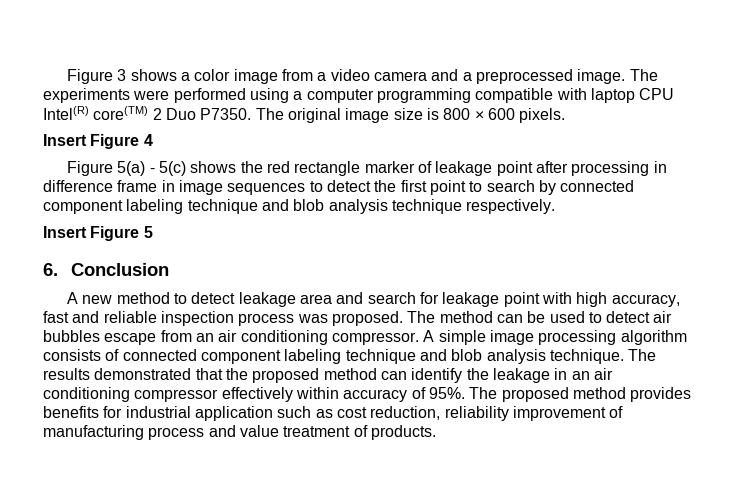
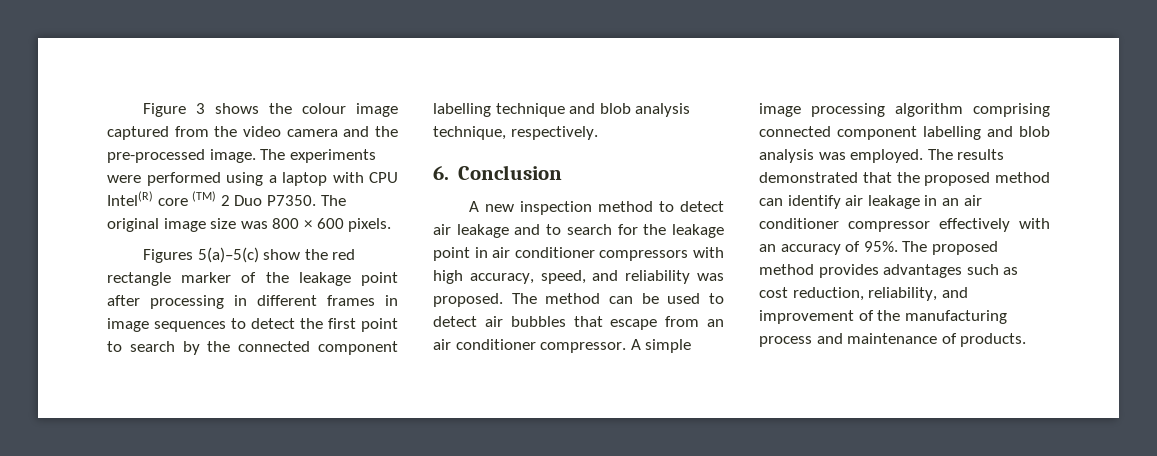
[181,69,327,84] a color image from a -> [269,103,398,117] [107,126,238,140] the colour image captured from the
[462,69,574,84] a preprocessed -> [374,126,398,137] [107,149,205,163] the pre-processed
[306,88,675,103] [43,106,149,120] computer programming compatible with laptop CPU Intel(R) core(TM) -> [282,172,398,186] [107,191,217,206] laptop with CPU Intel(R) core (TM)
[426,108,439,120] is -> [240,221,268,229] was
[43,134,153,149] [67,161,237,176] Insert Figure 4 // Figure 5(a) - 5(c) shows -> [143,247,301,263] Figures 5(a)–5(c) show
(433, 167) none -> [265,272,289,283] the
[43,180,158,192] difference frame -> [257,295,375,306] different frames
[560,180,635,192] [43,199,462,214] connected component labeling technique and blob analysis technique -> [207,341,398,355] [433,103,691,117] [433,126,506,140] the connected component labelling technique and blob analysis technique,
[43,226,153,241] // Insert Figure 5 -> (598, 133) none
(113, 299) none -> [520,201,593,215] inspection
[238,292,364,307] leakage area and -> [433,224,562,238] air leakage and to
[442,292,680,307] [43,311,295,326] leakage point with high accuracy, fast and reliable inspection process -> [643,224,724,238] [433,247,724,261] [433,270,691,284] the leakage point in air conditioner compressors with high accuracy, speed, and reliability
(100, 336) none -> [573,316,603,327] that
[240,330,328,345] conditioning -> [455,339,536,350] conditioner
[43,349,624,364] consists of connected component labeling technique and blob analysis technique. -> [973,103,1050,117] [759,126,1050,140] [759,149,924,163] comprising connected component labelling and blob analysis was employed.
[466,368,489,380] the -> [845,195,864,206] air
[43,387,130,402] conditioning -> [759,218,839,229] conditioner
[295,387,339,399] within -> [1019,218,1050,229] [759,244,776,252] with an
[43,406,273,421] benefits for industrial application -> [883,264,963,278] advantages
[444,406,509,421] reliability -> [868,287,968,301] reliability, and
(624, 412) none -> [877,310,901,321] the
[239,425,351,437] value treatment -> [847,333,938,344] maintenance

